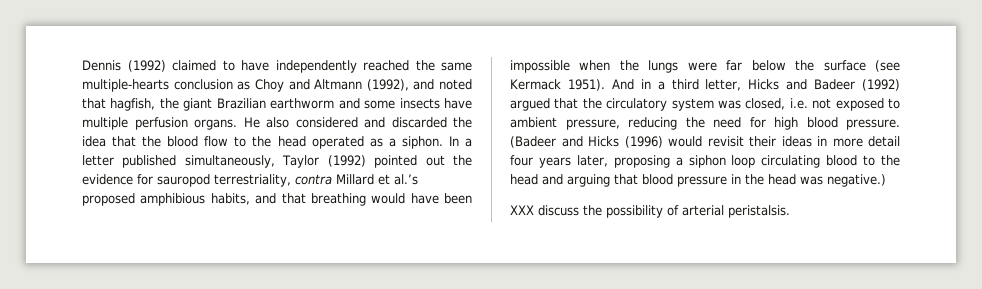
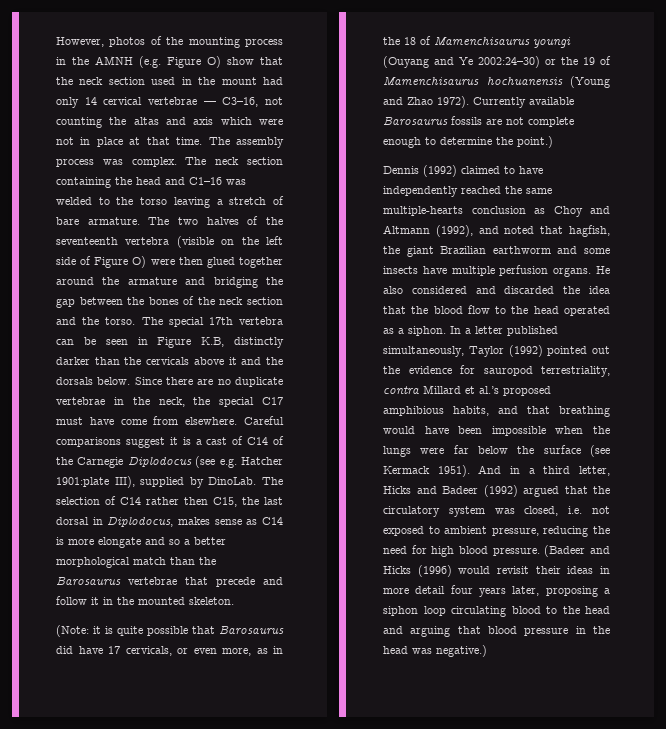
(82, 65) none -> [56,36,283,48] [56,56,283,68] [56,77,283,85] [56,97,283,108] [56,117,283,128] [56,137,284,148] [56,157,283,167] [56,177,246,188] [56,196,284,208] [56,216,283,225] [56,236,283,248] [56,256,283,268] [56,277,283,288] [56,296,283,308] [56,317,283,327] [56,337,284,348] [56,357,283,365] [56,377,283,387] [56,397,283,407] [56,416,284,425] [56,436,284,448] [56,456,283,468] [56,476,283,488] [56,496,283,507] [56,517,283,527] [56,537,226,548] [56,557,216,568] [56,577,283,587] [56,596,234,605] [56,625,284,637] [56,646,283,656] [383,36,571,48] [383,56,611,68] [383,76,610,88] [383,96,574,108] [383,116,574,127] [383,136,553,148] However, photos of the mounting process in the AMNH (e.g. Figure O) show that the neck section used in the mount had only 14 cervical vertebrae — C3–16, not counting the altas and axis which were not in place at that time. The assembly process was complex. The neck section containing the head and C1–16 was welded to the torso leaving a stretch of bare armature. The two halves of the seventeenth vertebra (visible on the left side of Figure O) were then glued together around the armature and bridging the gap between the bones of the neck section and the torso. The special 17th vertebra can be seen in Figure K.B, distinctly darker than the cervicals above it and the dorsals below. Since there are no duplicate vertebrae in the neck, the special C17 must have come from elsewhere. Careful comparisons suggest it is a cast of C14 of the Carnegie Diplodocus (see e.g. Hatcher 1901:plate III), supplied by DinoLab. The selection of C14 rather then C15, the last dorsal in Diplodocus, makes sense as C14 is more elongate and so a better morphological match than the Barosaurus vertebrae that precede and follow it in the mounted skeleton. // (Note: it is quite possible that Barosaurus did have 17 cervicals, or even more, as in the 18 of Mamenchisaurus youngi (Ouyang and Ye 2002:24–30) or the 19 of Mamenchisaurus hochuanensis (Young and Zhao 1972). Currently available Barosaurus fossils are not complete enough to determine the point.) //
[510,205,790,218] // XXX discuss the possibility of arterial peristalsis. -> (487, 651) none

